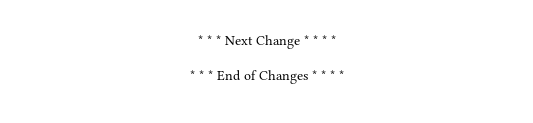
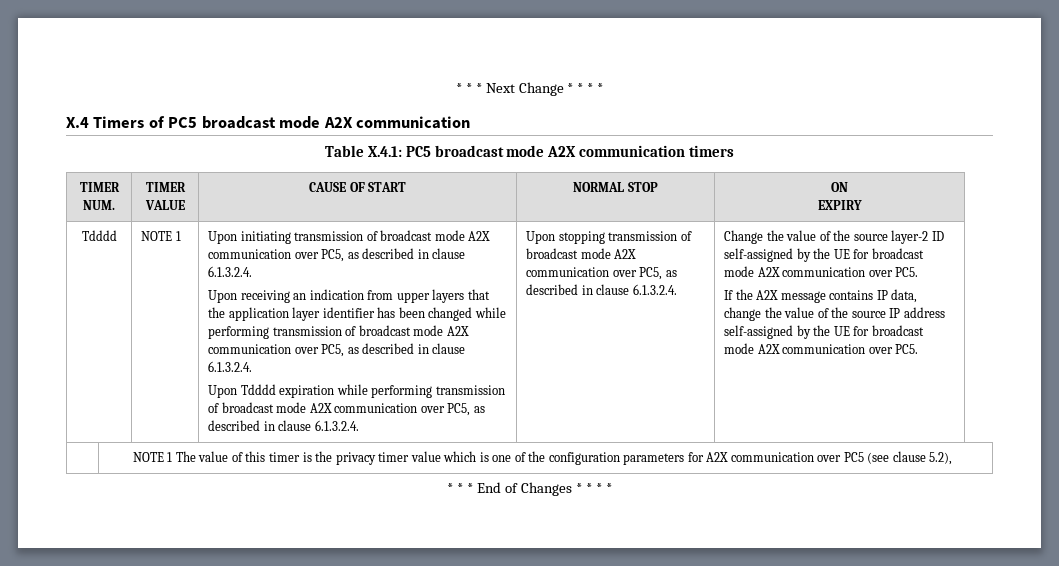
(336, 40) none -> [66,116,471,129] [324,145,735,157] [79,182,120,192] [83,200,115,210] [145,182,186,192] [144,200,185,210] [308,182,407,192] [573,182,658,192] [831,182,848,192] [817,200,862,210] [81,230,117,241] [140,231,181,241] [207,230,491,244] [207,248,466,262] [207,266,252,277] [207,289,490,303] [207,307,506,321] [207,325,469,339] [207,343,466,357] [207,361,252,372] [207,384,505,398] [207,402,485,416] [207,420,359,431] [525,231,692,244] [525,248,637,259] [525,267,677,280] [525,284,677,295] [723,230,944,244] [723,248,924,262] [723,266,919,277] [723,289,918,303] [723,307,945,321] [723,325,924,339] [723,343,919,354] [132,451,953,465] // X.4 Timers of PC5 broadcast mode A2X communication // Table X.4.1: PC5 broadcast mode A2X communication timers // TIMER NUM. | TIMER VALUE | CAUSE OF START | NORMAL STOP | ON // EXPIRY // Tdddd | NOTE 1 | Upon initiating transmission of broadcast mode A2X communication over PC5, as described in clause 6.1.3.2.4. // Upon receiving an indication from upper layers that the application layer identifier has been changed while performing transmission of broadcast mode A2X communication over PC5, as described in clause 6.1.3.2.4. // Upon Tdddd expiration while performing transmission of broadcast mode A2X communication over PC5, as described in clause 6.1.3.2.4. | Upon stopping transmission of broadcast mode A2X communication over PC5, as described in clause 6.1.3.2.4. | Change the value of the source layer-2 ID self-assigned by the UE for broadcast mode A2X communication over PC5. // If the A2X message contains IP data, change the value of the source IP address self-assigned by the UE for broadcast mode A2X communication over PC5. // | NOTE 1 The value of this timer is the privacy timer value which is one of the configuration parameters for A2X communication over PC5 (see clause 5.2),

